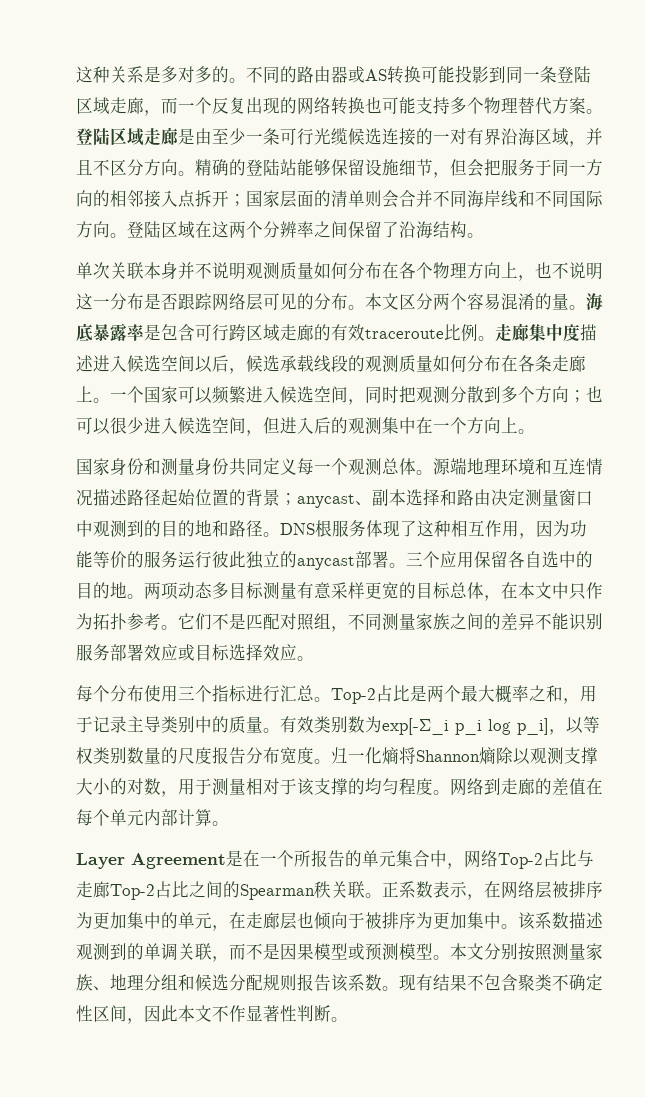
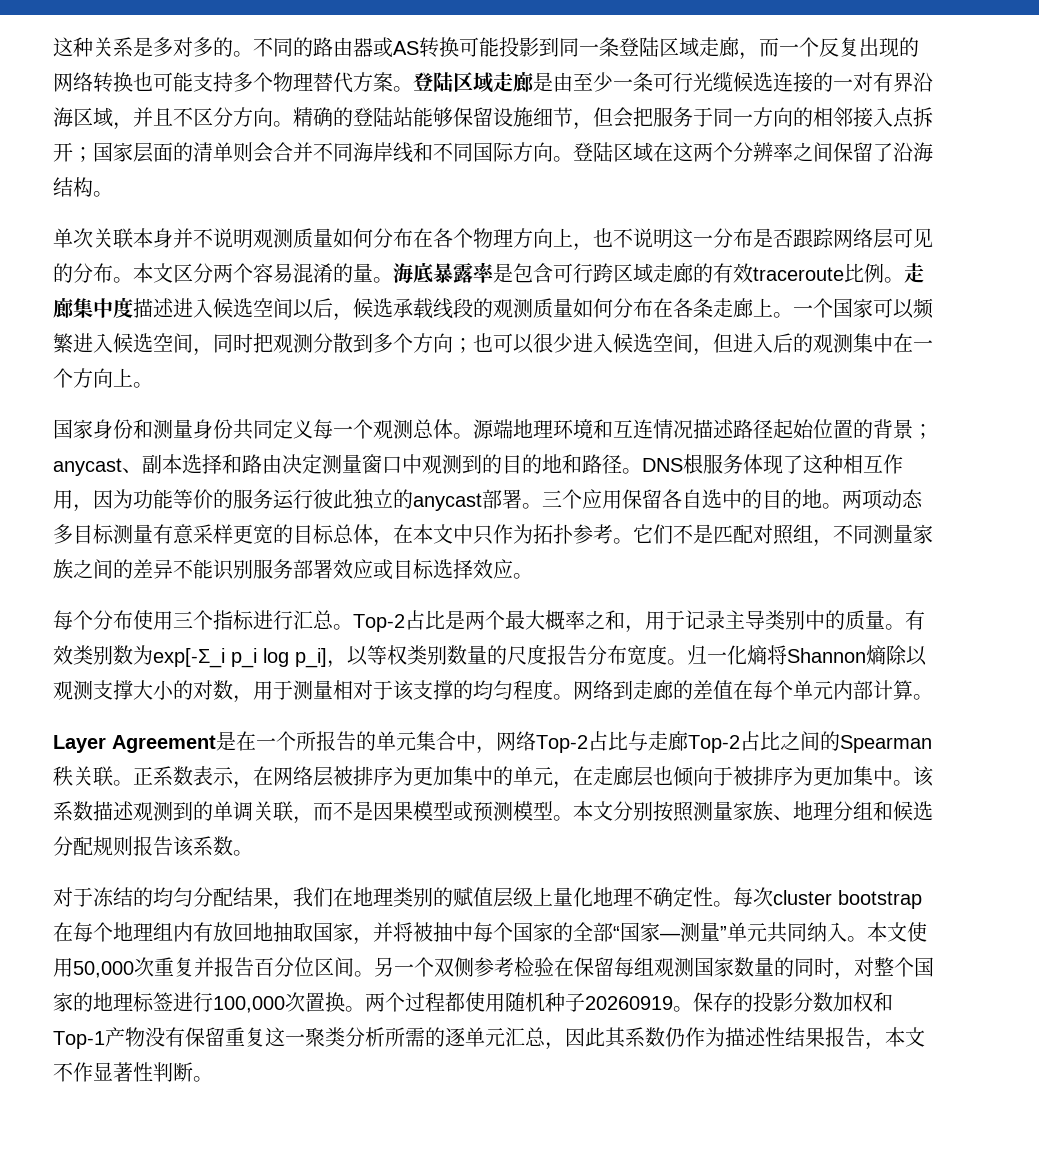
[399,974,603,991] [76,1005,178,1024] 现有结果不包含聚类不确定性区间，因此 -> [53,887,922,910] [53,922,927,945] [53,957,934,980] [53,992,893,1013] [53,1027,885,1050] // 对于冻结的均匀分配结果，我们在地理类别的赋值层级上量化地理不确定性。每次cluster bootstrap在每个地理组内有放回地抽取国家，并将被抽中每个国家的全部“国家—测量”单元共同纳入。本文使用50,000次重复并报告百分位区间。另一个双侧参考检验在保留每组观测国家数量的同时，对整个国家的地理标签进行100,000次置换。两个过程都使用随机种子20260919。保存的投影分数加权和Top-1产物没有保留重复这一聚类分析所需的逐单元汇总，因此其系数仍作为描述性结果报告，

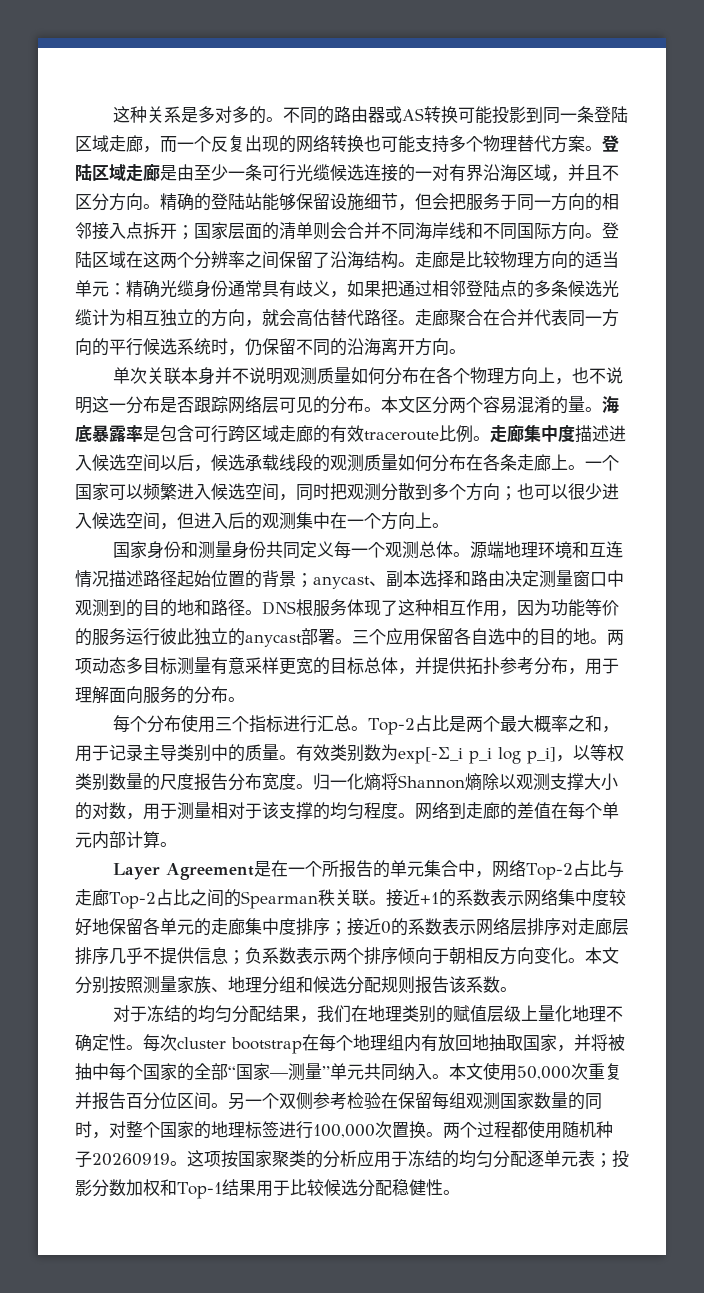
(113, 194) none -> [415,251,619,269] [75,280,619,298] [75,309,619,327] [75,338,466,356] 走廊是比较物理方向的适当单元：精确光缆身份通常具有歧义，如果把通过相邻登陆点的多条候选光缆计为相互独立的方向，就会高估替代路径。走廊聚合在合并代表同一方向的平行候选系统时，仍保留不同的沿海离开方向。
[393,524,933,547] [53,559,513,580] 在本文中只作为拓扑参考。它们不是匹配对照组，不同测量家族之间的差异不能识别服务部署效应或目标选择效应 -> [415,657,619,675] [75,686,228,704] 并提供拓扑参考分布，用于理解面向服务的分布
[133,766,934,789] [53,801,553,824] 正系数表示，在网络层被排序为更加集中的单元，在走廊层也倾向于被排序为更加集中。该系数描述观测到的单调关联，而不是因果模型或预测模型 -> [385,889,626,907] [75,918,629,936] [75,947,568,965] 接近+1的系数表示网络集中度较好地保留各单元的走廊集中度排序；接近0的系数表示网络层排序对走廊层排序几乎不提供信息；负系数表示两个排序倾向于朝相反方向变化
[693,992,753,1012] 保存的 -> [187,1150,612,1168] 这项按国家聚类的分析应用于冻结的均匀分配逐单元表；
[105,1027,925,1050] [53,1062,193,1082] 产物没有保留重复这一聚类分析所需的逐单元汇总，因此其系数仍作为描述性结果报告，本文不作显著性判断 -> [221,1179,443,1197] 结果用于比较候选分配稳健性

